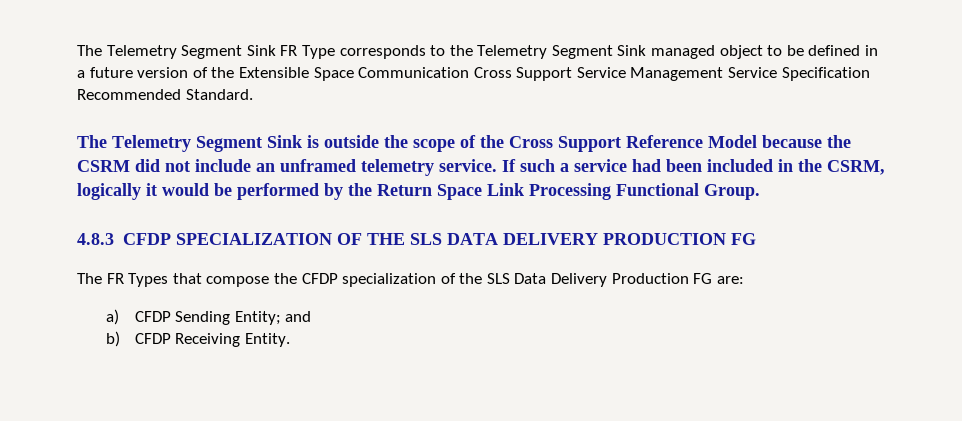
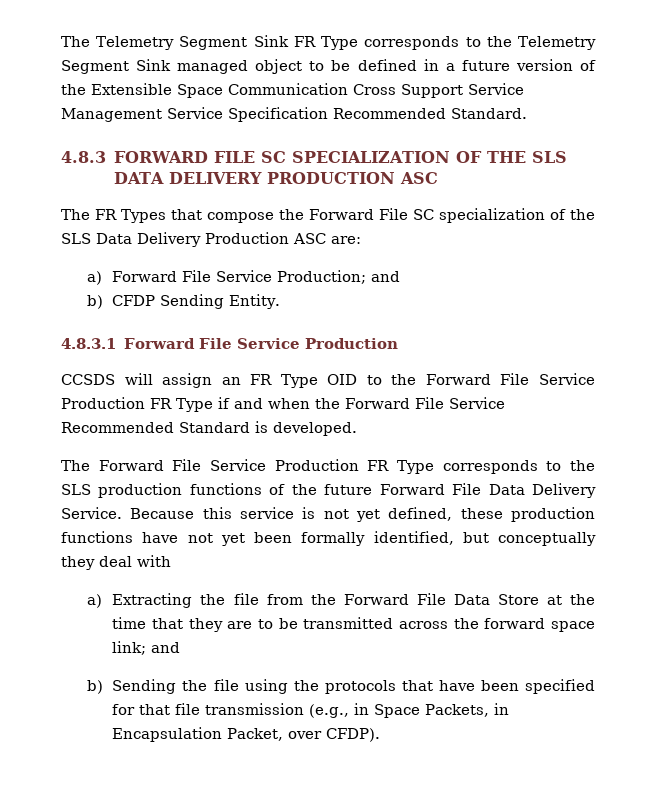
[77,135,851,152] [77,159,885,176] [77,183,760,200] [77,233,171,245] The Telemetry Segment Sink is outside the scope of the Cross Support Reference Model because the CSRM did not include an unframed telemetry service. If such a service had been included in the CSRM, logically it would be performed by the Return Space Link Processing Functional Group. // 4.8.3 CFDP -> [61,151,287,163] 4.8.3 FORWARD FILE SC
[730,233,756,245] FG -> [400,172,439,184] ASC
[301,273,338,284] CFDP -> [309,208,434,220] Forward File SC
[693,273,713,284] FG -> [293,233,326,244] ASC
[134,311,312,325] [105,331,290,347] CFDP Sending Entity; and // b) CFDP Receiving Entity. -> [112,270,401,284] [86,294,281,309] [61,338,398,349] [61,373,596,388] [61,397,505,412] [61,421,357,436] [61,459,595,474] [61,483,596,498] [61,507,595,522] [61,531,596,546] [61,555,171,570] [86,593,595,608] [112,617,595,632] [112,641,181,655] [86,679,595,694] [112,703,510,718] [112,727,381,742] Forward File Service Production; and // b) CFDP Sending Entity. // 4.8.3.1 Forward File Service Production // CCSDS will assign an FR Type OID to the Forward File Service Production FR Type if and when the Forward File Service Recommended Standard is developed. // The Forward File Service Production FR Type corresponds to the SLS production functions of the future Forward File Data Delivery Service. Because this service is not yet defined, these production functions have not yet been formally identified, but conceptually they deal with // a) Extracting the file from the Forward File Data Store at the time that they are to be transmitted across the forward space link; and // b) Sending the file using the protocols that have been specified for that file transmission (e.g., in Space Packets, in Encapsulation Packet, over CFDP).

